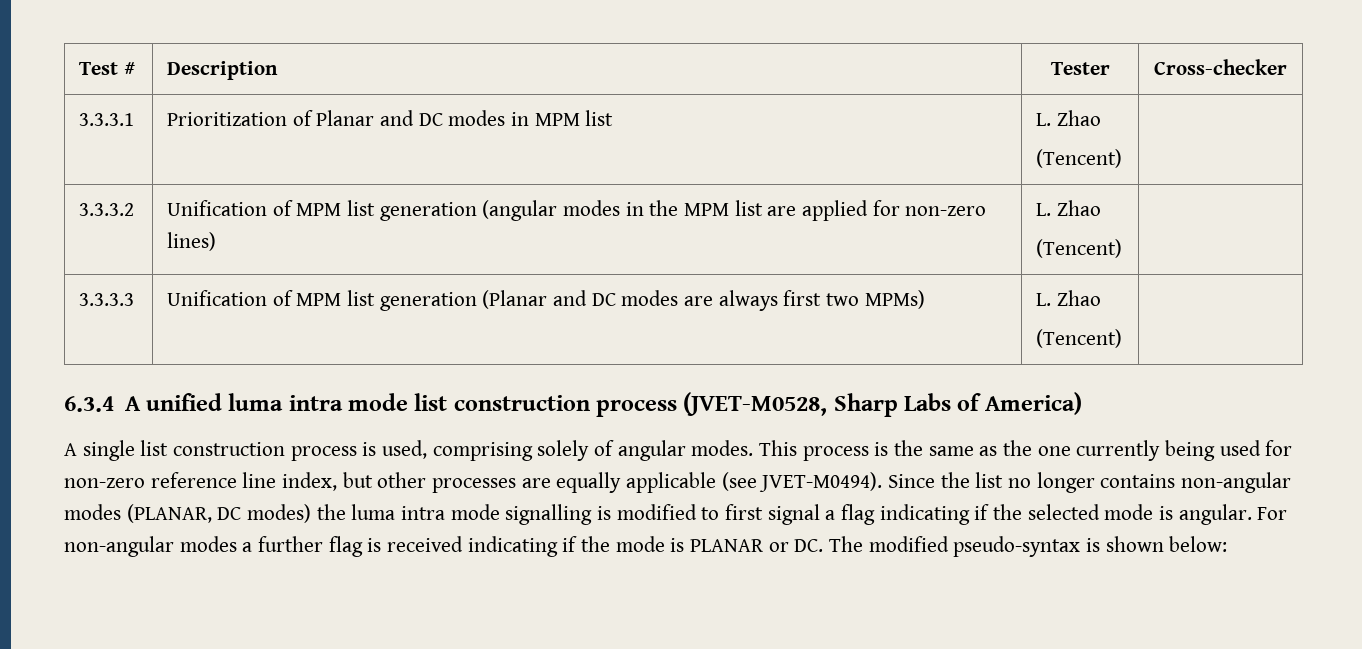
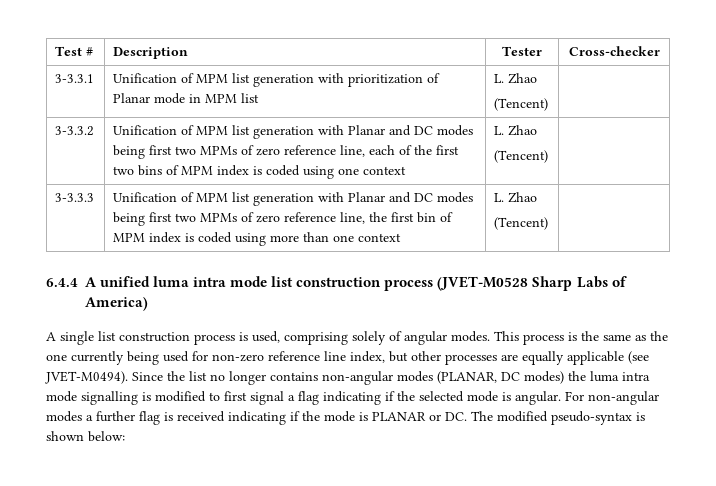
[78,113,134,126] [166,110,506,126] 3.3.3.1 | Prioritization of Planar and DC modes -> [55,74,95,83] [113,73,441,87] [113,93,186,104] 3-3.3.1 | Unification of MPM list generation with prioritization of Planar mode
[78,203,134,216] [166,200,987,221] [166,232,216,251] [1035,200,1101,216] [1035,239,1122,258] [78,293,134,306] [166,290,925,311] [1035,290,1101,306] [1035,329,1122,348] [64,396,114,412] 3.3.3.2 | Unification of MPM list generation (angular modes in the MPM list are applied for non-zero lines) | L. Zhao // (Tencent) | // 3.3.3.3 | Unification of MPM list generation (Planar and DC modes are always first two MPMs) | L. Zhao // (Tencent) | // 6.3.4 -> [55,126,95,136] [113,125,474,139] [113,145,460,159] [113,165,407,179] [494,125,538,136] [494,150,549,163] [55,193,95,202] [113,192,474,206] [113,212,454,226] [113,232,402,246] [494,192,538,203] [494,217,549,230] [46,278,78,287] 3-3.3.2 | Unification of MPM list generation with Planar and DC modes being first two MPMs of zero reference line, each of the first two bins of MPM index is coded using one context | L. Zhao // (Tencent) | // 3-3.3.3 | Unification of MPM list generation with Planar and DC modes being first two MPMs of zero reference line, the first bin of MPM index is coded using more than one context | L. Zhao // (Tencent) | // 6.4.4
[683,392,828,416] (JVET-M0528, -> [437,276,529,291] (JVET-M0528

